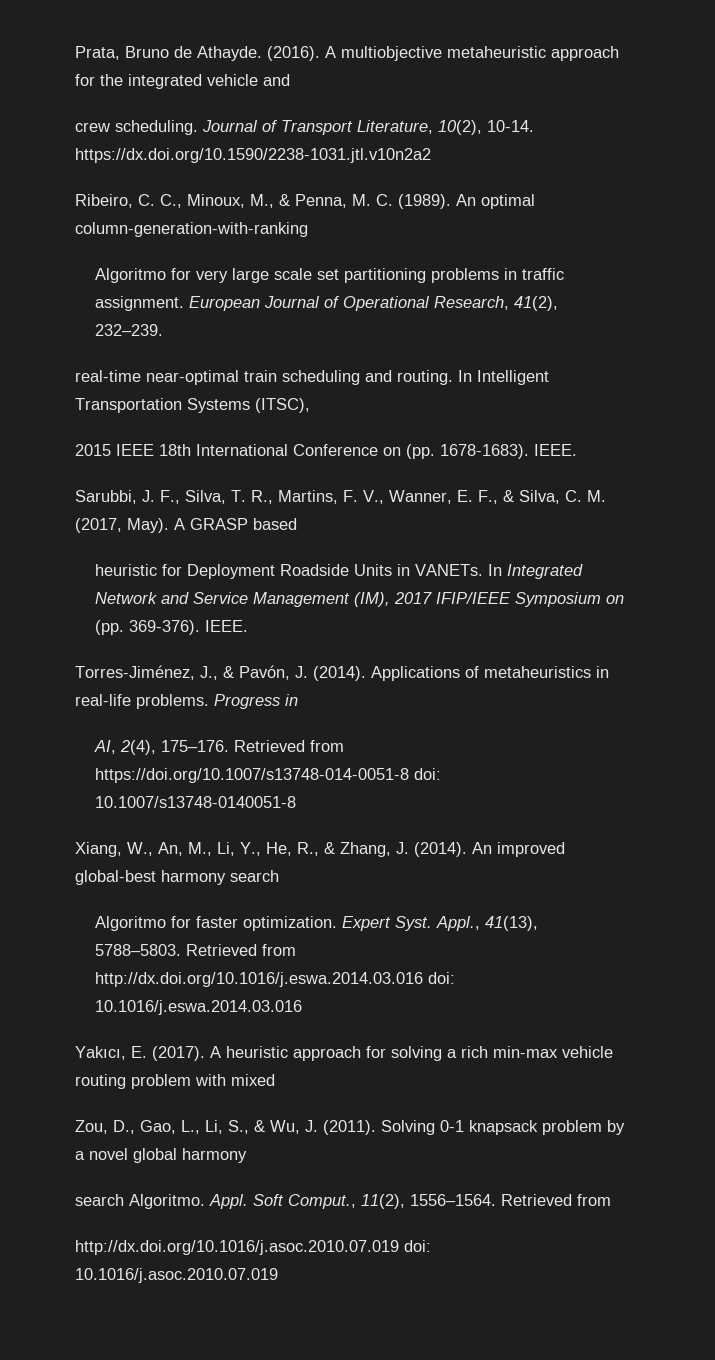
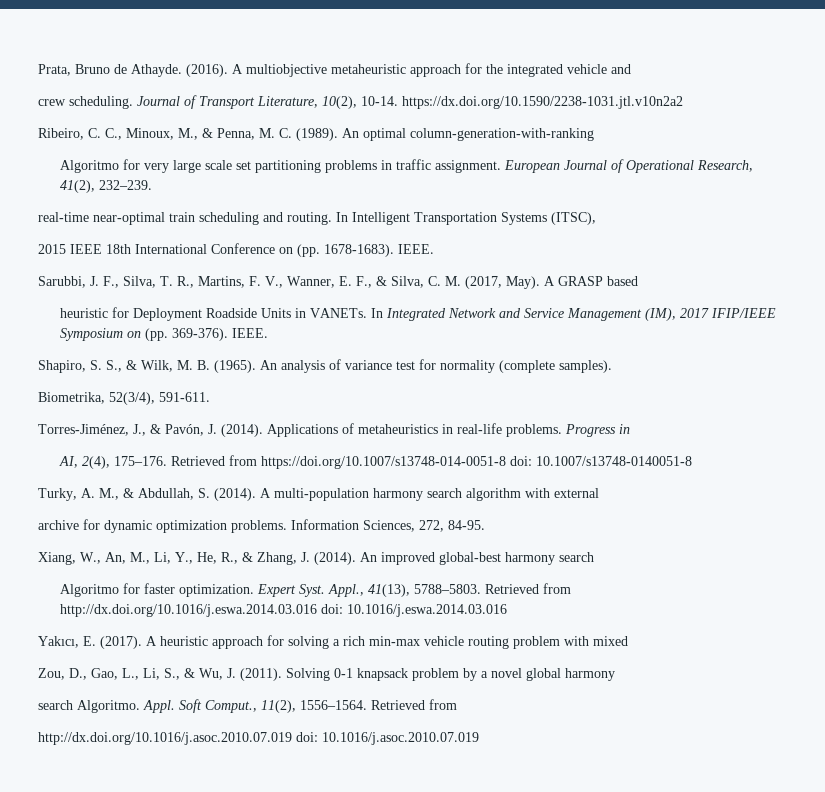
(249, 626) none -> [38,359,612,373] [38,392,210,405] // Shapiro, S. S., & Wilk, M. B. (1965). An analysis of variance test for normality (complete samples). // Biometrika, 52(3/4), 591-611.
(297, 802) none -> [38,488,599,501] [38,519,485,533] // Turky, A. M., & Abdullah, S. (2014). A multi-population harmony search algorithm with external // archive for dynamic optimization problems. Information Sciences, 272, 84-95.

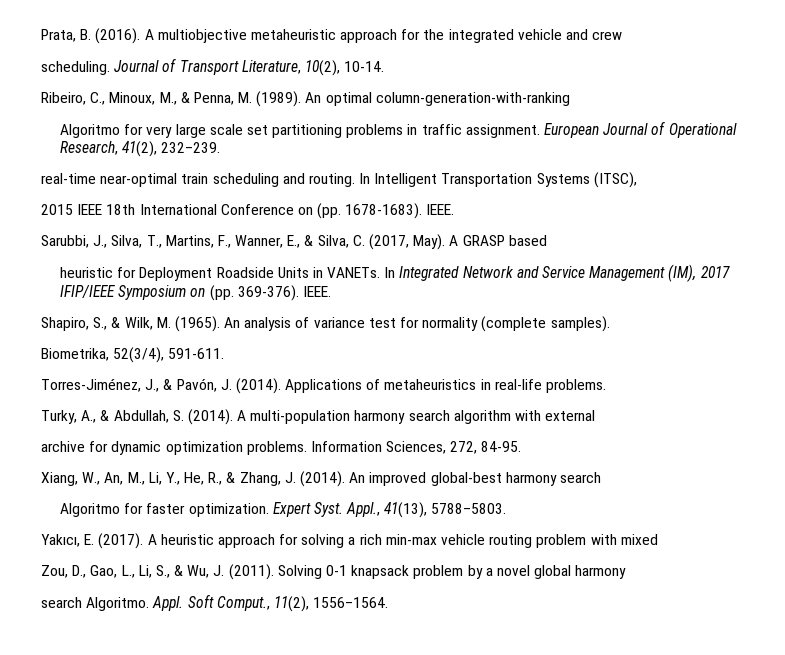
[75,64,182,77] Bruno de Athayde. -> [80,29,92,40] B.
[38,99,66,106] // crew -> [592,31,623,40] crew //
[402,96,683,109] https://dx.doi.org/10.1590/2238-1031.jtl.v10n2a2 -> (385, 66) none
[88,128,101,138] C. -> (86, 98) none
[279,128,292,138] C. -> (253, 97) none
[90,276,372,288] J. F., Silva, T. R., Martins, F. V., Wanner, E. F., -> [93,235,301,248] J., Silva, T., Martins, F., Wanner, E.,
[445,276,461,286] M. -> (365, 240) none
[90,360,102,370] S. -> (89, 324) none
[197,360,210,370] B. -> (171, 322) none
[565,424,630,437] [58,455,692,469] Progress in // AI, 2(4), 175–176. Retrieved from https://doi.org/10.1007/s13748-014-0051-8 doi: 10.1007/s13748-0140051-8 -> (607, 386) none
[81,488,119,500] A. M., -> [81,410,97,423] A.,
[484,583,571,594] [59,604,507,617] Retrieved from http://dx.doi.org/10.1016/j.eswa.2014.03.016 doi: 10.1016/j.eswa.2014.03.016 -> (507, 508) none
[371,699,457,710] [38,732,479,745] Retrieved from // http://dx.doi.org/10.1016/j.asoc.2010.07.019 doi: 10.1016/j.asoc.2010.07.019 -> (389, 602) none

